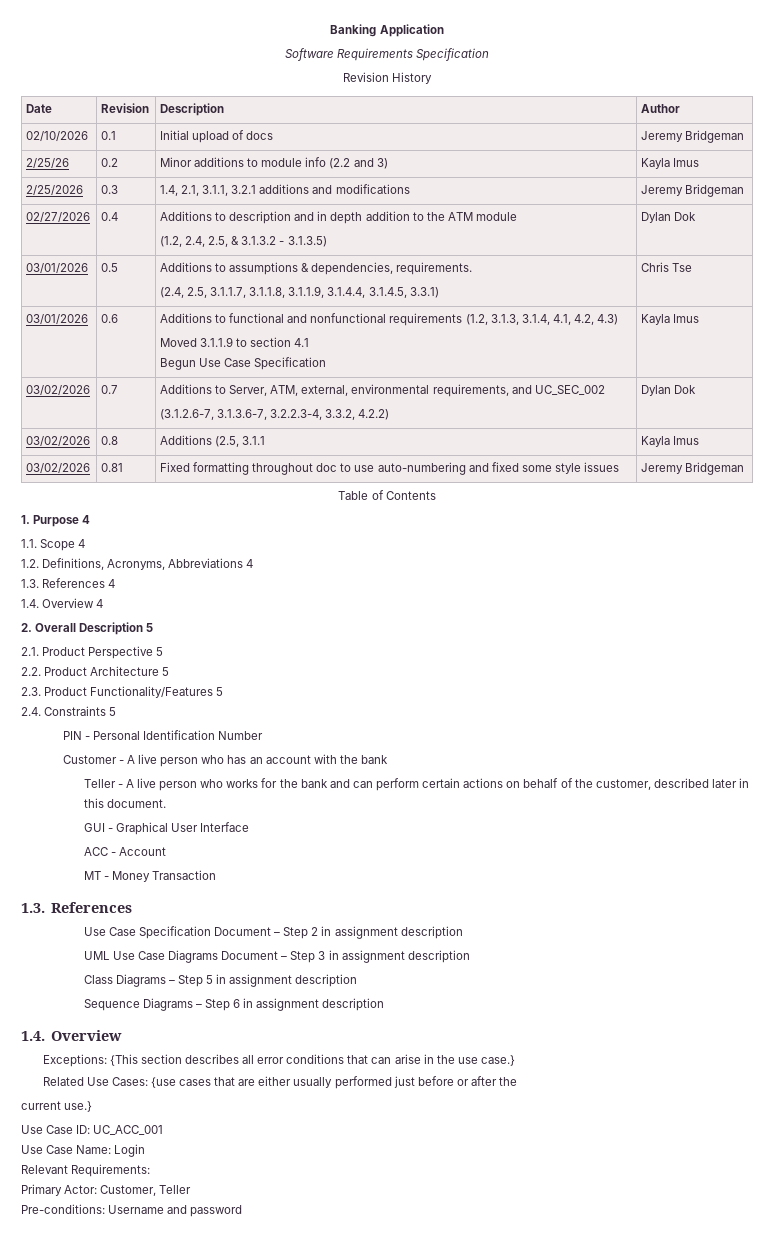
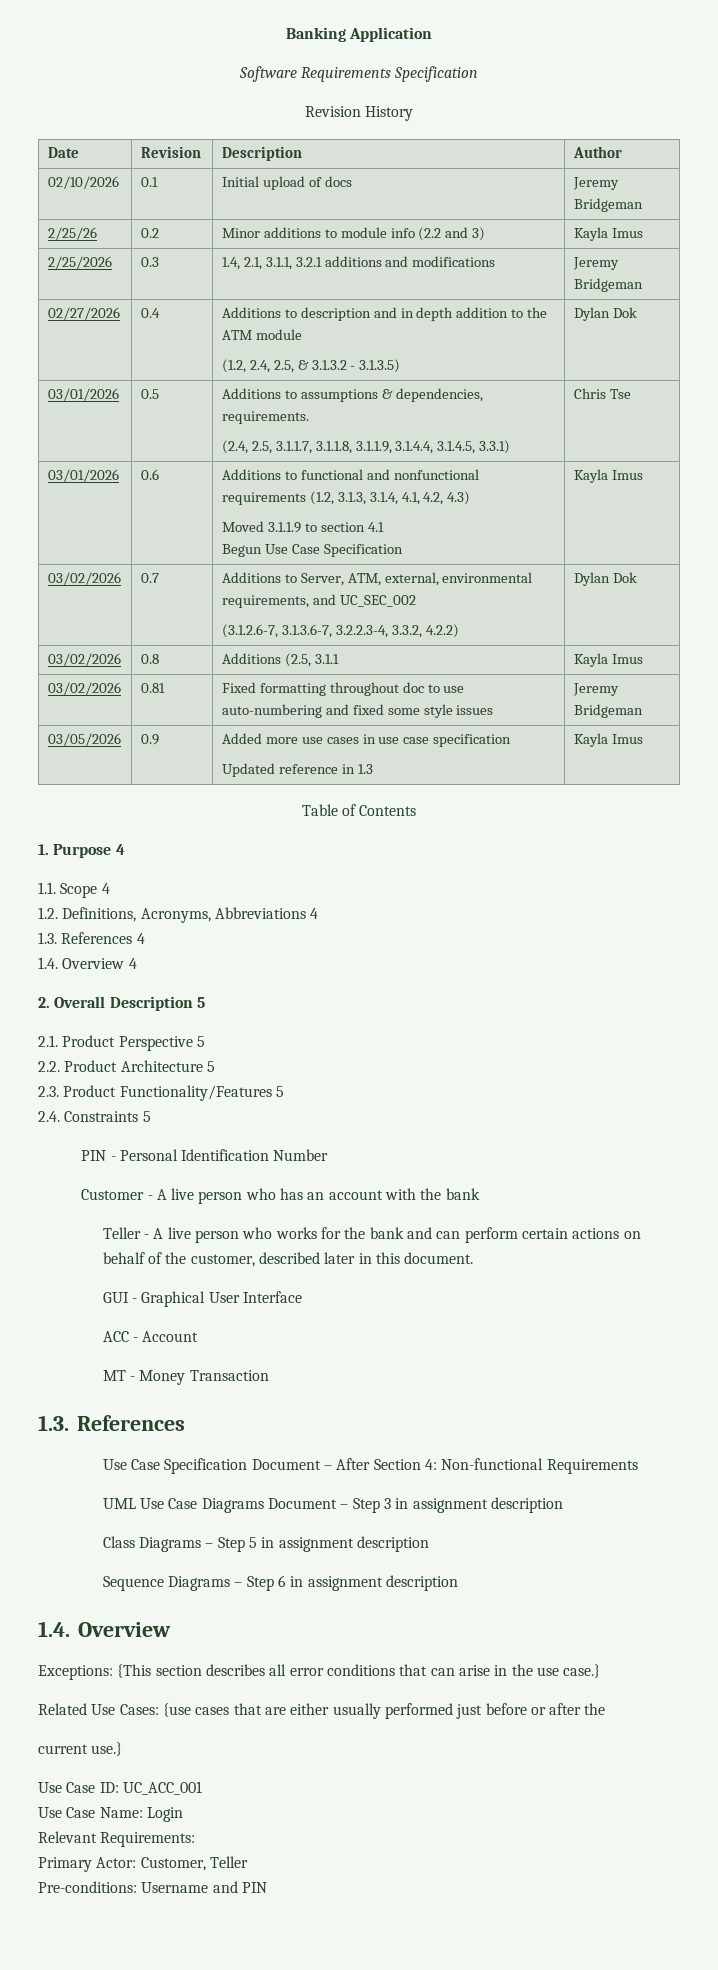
(745, 468) none -> [47,733,121,746] [140,734,159,745] [221,733,512,747] [221,763,373,777] [573,733,643,747] // 03/05/2026 | 0.9 | Added more use cases in use case specification // Updated reference in 1.3 | Kayla Imus
[283,926,463,939] Step 2 in assignment description -> [336,1458,638,1474] After Section 4: Non-functional Requirements
[190,1205,243,1217] password -> [241,1882,267,1893] PIN

